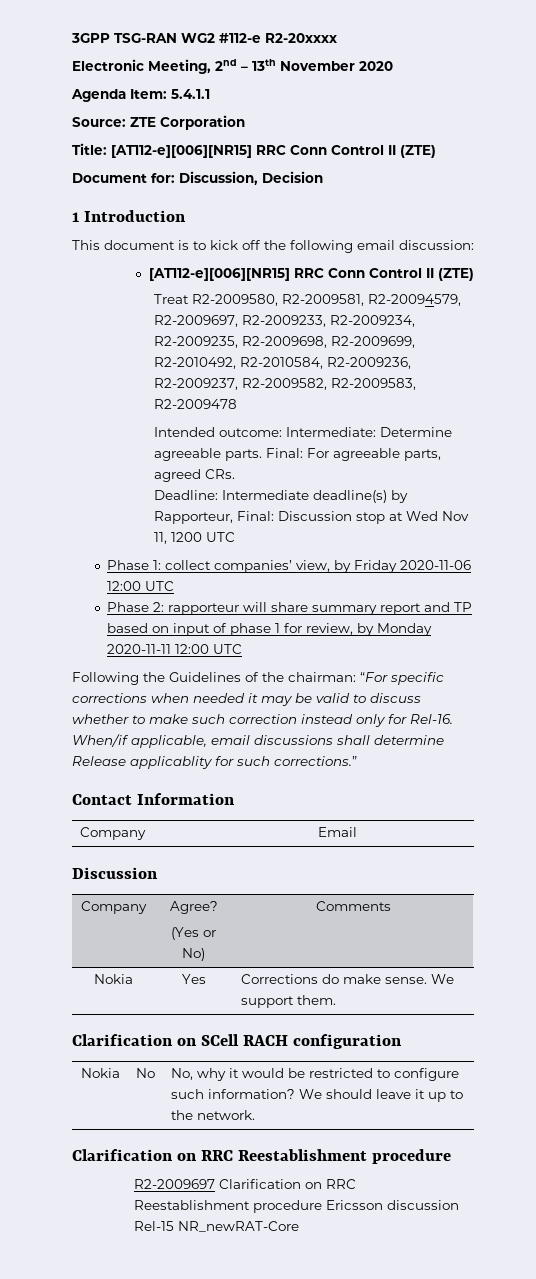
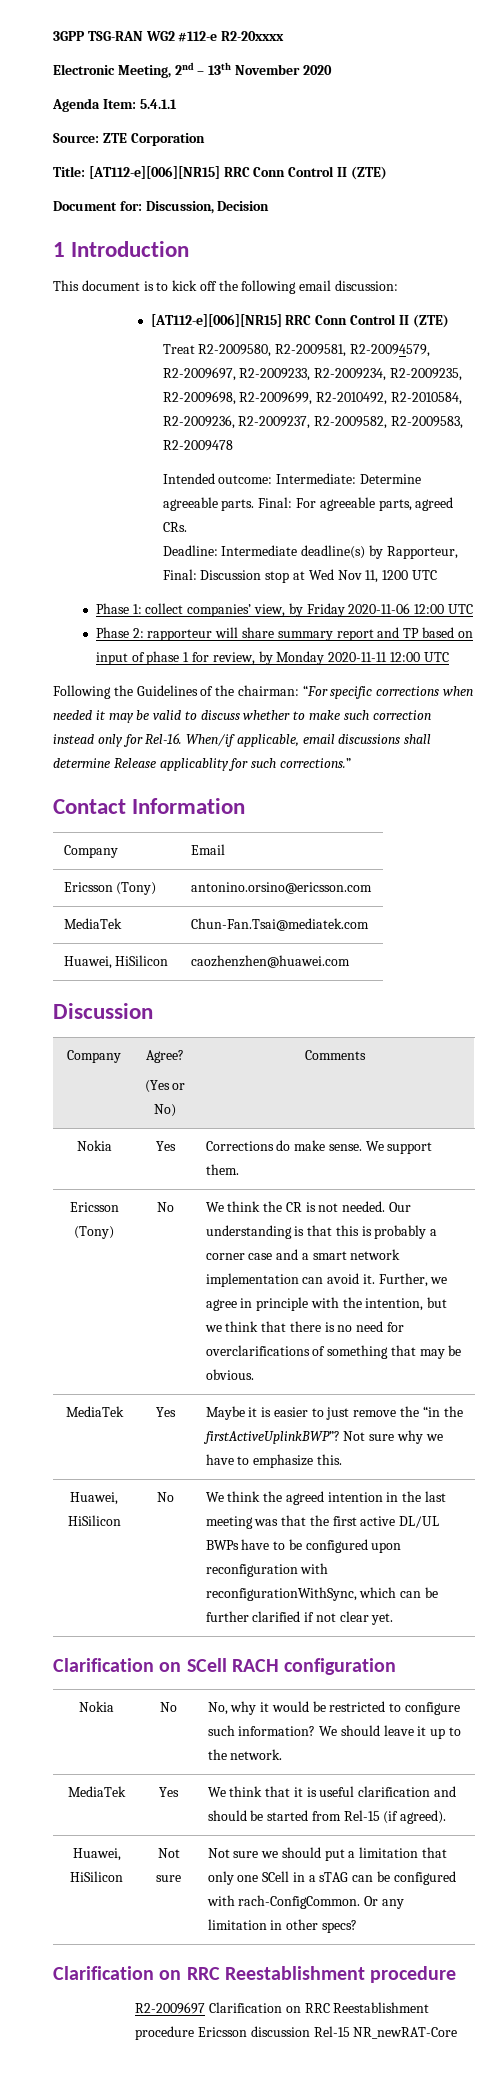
(357, 832) none -> [63,882,157,895] [190,882,372,894] [63,918,122,929] [190,918,369,931] [63,955,169,969] [190,955,350,968] // Ericsson (Tony) | antonino.orsino@ericsson.com // MediaTek | Chun-Fan.Tsai@mediatek.com // Huawei, HiSilicon | caozhenzhen@huawei.com
(336, 1000) none -> [69,1202,119,1212] [74,1226,114,1239] [156,1202,174,1212] [205,1201,411,1212] [205,1225,438,1239] [205,1249,401,1260] [205,1273,448,1287] [205,1297,448,1311] [204,1321,404,1332] [205,1345,462,1359] [205,1369,254,1380] [65,1406,124,1417] [155,1407,176,1417] [205,1406,463,1420] [202,1430,443,1444] [205,1454,342,1468] [70,1492,118,1505] [67,1515,121,1526] [156,1492,174,1502] [205,1491,446,1505] [205,1515,440,1529] [205,1539,402,1553] [205,1563,329,1577] [205,1587,438,1601] [205,1611,394,1625] // Ericsson (Tony) | No | We think the CR is not needed. Our understanding is that this is probably a corner case and a smart network implementation can avoid it. Further, we agree in principle with the intention, but we think that there is no need for overclarifications of something that may be obvious. // MediaTek | Yes | Maybe it is easier to just remove the “in the firstActiveUplinkBWP”? Not sure why we have to emphasize this. // Huawei, HiSilicon | No | We think the agreed intention in the last meeting was that the first active DL/UL BWPs have to be configured upon reconfiguration with reconfigurationWithSync, which can be further clarified if not clear yet.
(255, 1115) none -> [68,1786,126,1797] [159,1787,179,1797] [207,1786,456,1797] [207,1810,447,1824] [72,1848,121,1861] [70,1871,123,1882] [157,1848,180,1858] [156,1875,181,1882] [207,1847,447,1861] [207,1871,456,1885] [206,1895,404,1909] [207,1919,357,1933] // MediaTek | Yes | We think that it is useful clarification and should be started from Rel-15 (if agreed). // Huawei, HiSilicon | Not sure | Not sure we should put a limitation that only one SCell in a sTAG can be configured with rach-ConfigCommon. Or any limitation in other specs?

